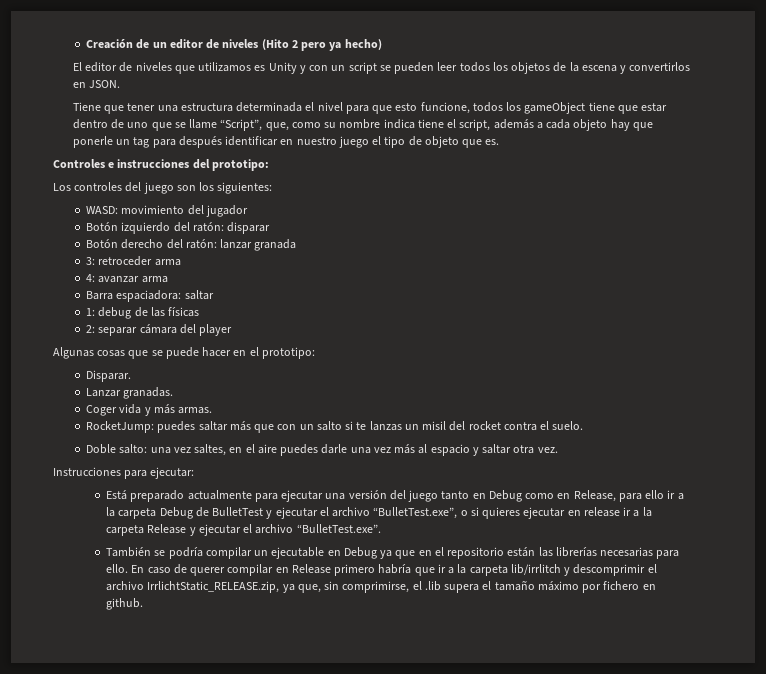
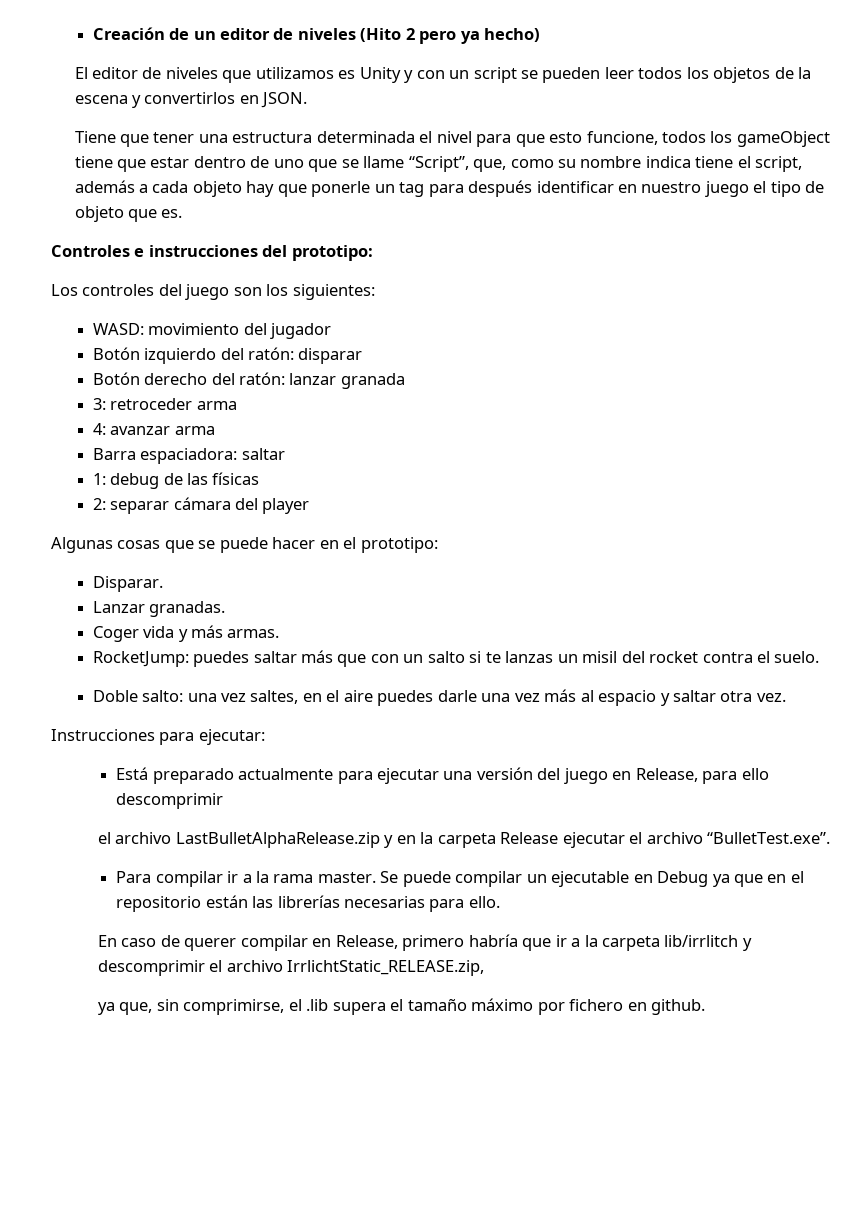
[441,490,684,502] [106,507,640,519] tanto en Debug como en Release, para ello ir a la carpeta Debug de BulletTest y ejecutar el archivo “BulletTest.exe”, o si quieres ejecutar en release ir a -> [612,768,769,784] [116,793,224,809] [98,832,416,848] en Release, para ello descomprimir // el archivo LastBulletAlphaRelease.zip y en
[189,527,196,536] y -> (559, 838) none
[106,547,203,559] También se podría -> [116,871,451,887] Para compilar ir a la rama master. Se puede
(129, 568) none -> (500, 902) //
[291,564,331,574] Release -> [335,935,398,949] Release,
(280, 587) none -> (485, 968) //

